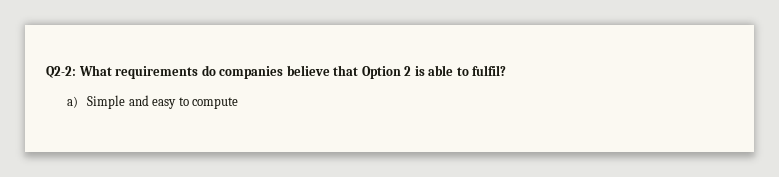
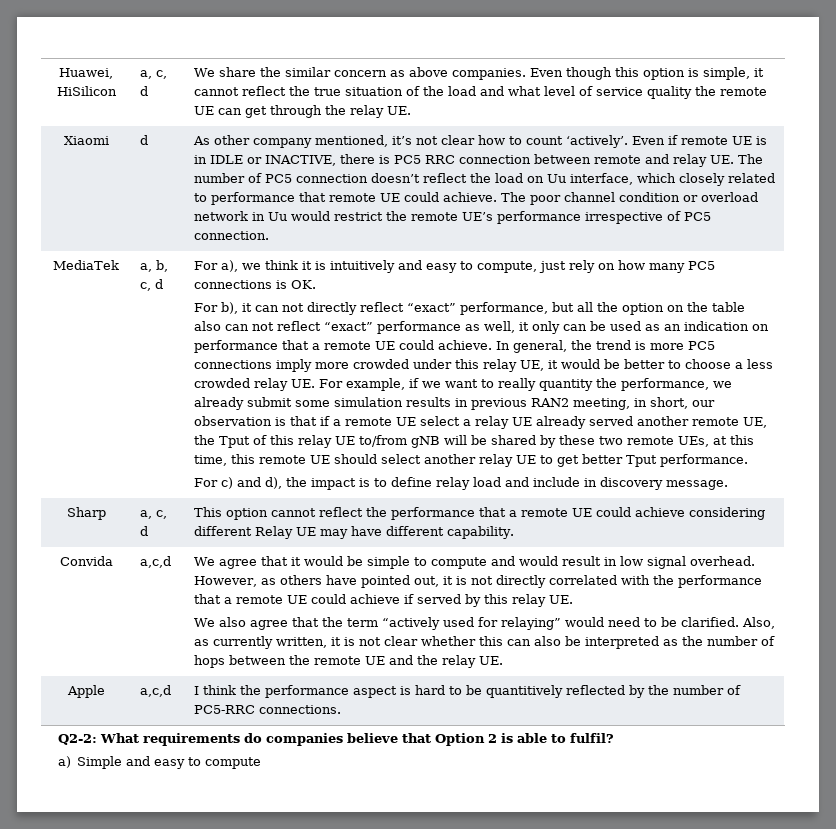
(46, 72) none -> [59,68,113,79] [56,86,117,96] [139,70,167,79] [139,86,148,96] [193,67,764,80] [193,86,767,99] [193,105,411,118] [63,136,109,145] [139,135,148,145] [192,135,767,148] [193,154,763,167] [193,173,775,186] [193,192,758,205] [193,211,711,224] [193,231,269,240] [53,260,119,270] [139,260,168,272] [139,279,163,291] [193,260,715,273] [193,280,316,289] [193,302,745,315] [193,321,769,334] [193,340,715,353] [193,359,773,372] [193,378,732,391] [193,397,715,410] [193,416,767,429] [193,435,754,448] [193,454,748,467] [193,477,728,490] [66,507,106,520] [139,510,167,519] [139,526,148,536] [193,507,765,520] [193,526,514,539] [59,556,113,566] [139,556,171,568] [193,556,755,569] [193,575,762,588] [193,594,573,607] [193,617,775,630] [193,636,775,649] [193,655,503,668] [66,685,105,698] [139,685,171,697] [193,685,741,698] [193,705,341,714] Huawei, HiSilicon | a, c, d | We share the similar concern as above companies. Even though this option is simple, it cannot reflect the true situation of the load and what level of service quality the remote UE can get through the relay UE. // Xiaomi | d | As other company mentioned, it’s not clear how to count ‘actively’. Even if remote UE is in IDLE or INACTIVE, there is PC5 RRC connection between remote and relay UE. The number of PC5 connection doesn’t reflect the load on Uu interface, which closely related to performance that remote UE could achieve. The poor channel condition or overload network in Uu would restrict the remote UE’s performance irrespective of PC5 connection. // MediaTek | a, b, c, d | For a), we think it is intuitively and easy to compute, just rely on how many PC5 connections is OK. // For b), it can not directly reflect “exact” performance, but all the option on the table also can not reflect “exact” performance as well, it only can be used as an indication on performance that a remote UE could achieve. In general, the trend is more PC5 connections imply more crowded under this relay UE, it would be better to choose a less crowded relay UE. For example, if we want to really quantity the performance, we already submit some simulation results in previous RAN2 meeting, in short, our observation is that if a remote UE select a relay UE already served another remote UE, the Tput of this relay UE to/from gNB will be shared by these two remote UEs, at this time, this remote UE should select another relay UE to get better Tput performance. // For c) and d), the impact is to define relay load and include in discovery message. // Sharp | a, c, d | This option cannot reflect the performance that a remote UE could achieve considering different Relay UE may have different capability. // Convida | a,c,d | We agree that it would be simple to compute and would result in low signal overhead. However, as others have pointed out, it is not directly correlated with the performance that a remote UE could achieve if served by this relay UE. // We also agree that the term “actively used for relaying” would need to be clarified. Also, as currently written, it is not clear whether this can also be interpreted as the number of hops between the remote UE and the relay UE. // Apple | a,c,d | I think the performance aspect is hard to be quantitively reflected by the number of PC5-RRC connections. //

